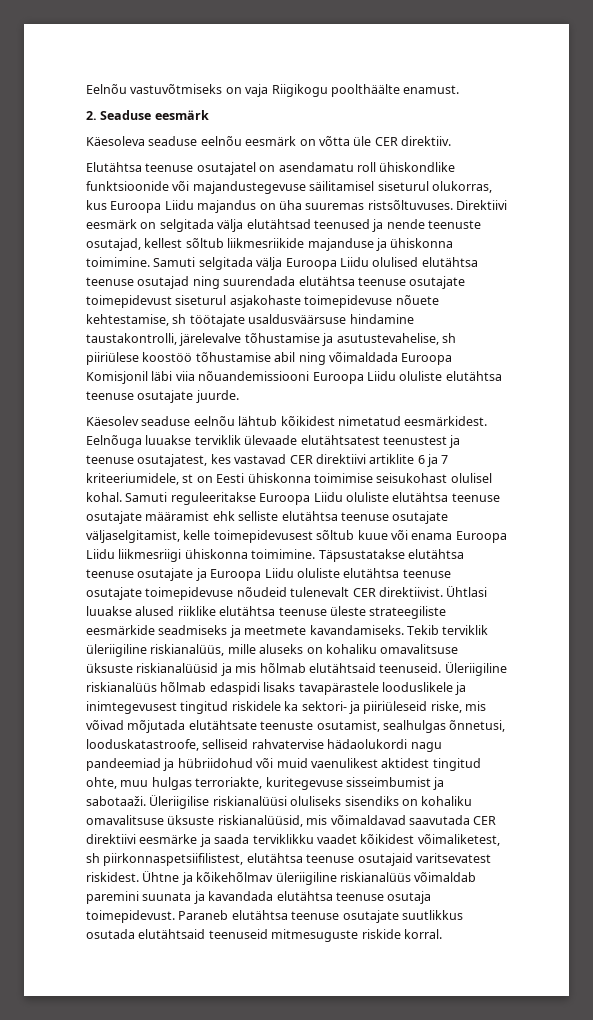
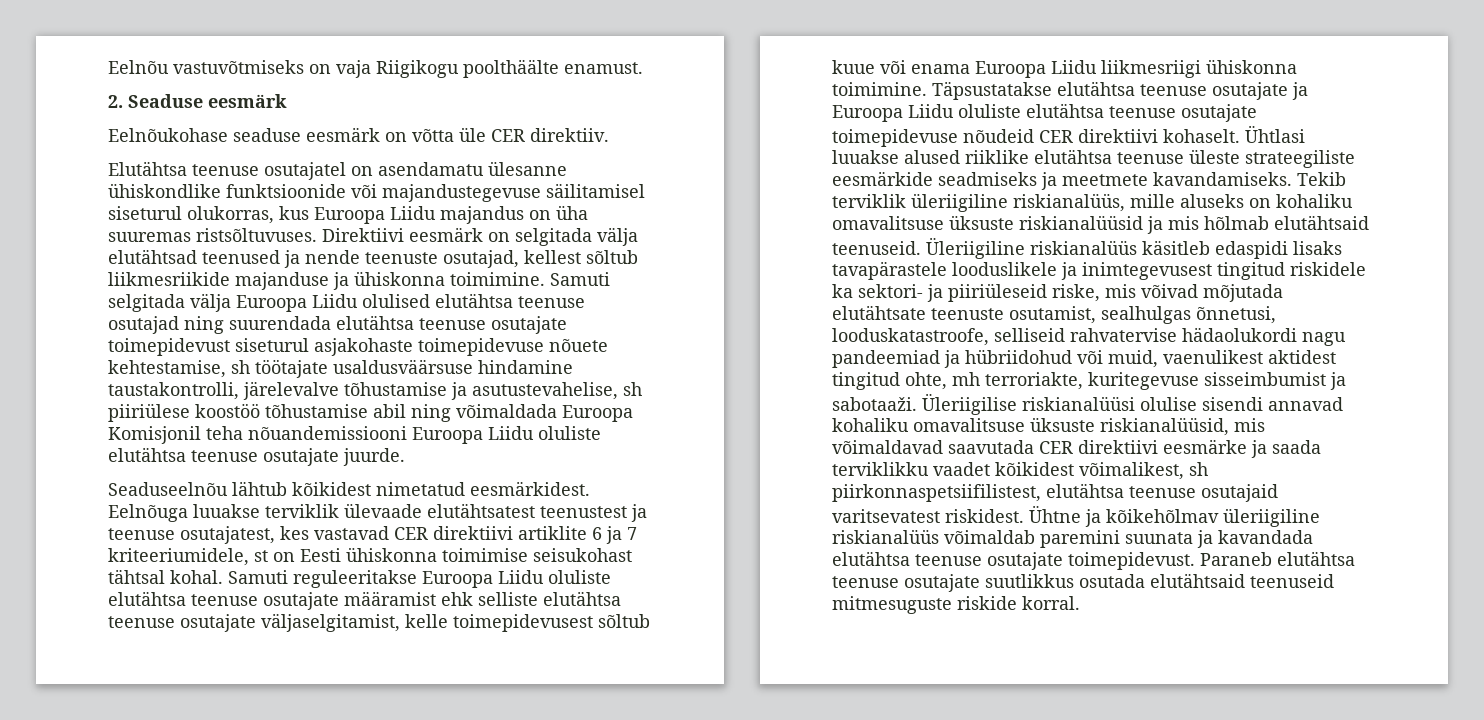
[86,136,242,146] Käesoleva seaduse eelnõu -> [108,128,301,142] Eelnõukohase seaduse
[356,162,376,172] roll -> [488,161,567,176] ülesanne
[151,371,195,381] läbi viia -> [206,426,243,440] teha
[86,416,235,426] Käesolev seaduse eelnõu -> [108,482,228,496] Seaduseelnõu
[450,473,492,483] olulisel -> [108,569,165,584] tähtsal
[290,587,443,597] tulenevalt CER direktiivist. -> [1039,129,1240,143] CER direktiivi kohaselt.
[160,682,207,692] hõlmab -> [1142,240,1210,255] käsitleb
[276,758,308,768] muid -> [1108,350,1158,368] muid,
[120,777,192,790] muu hulgas -> [952,372,980,386] mh
[290,796,418,806] oluliseks sisendiks on -> [1140,397,1343,411] olulise sisendi annavad
[417,834,500,846] võimaliketest, -> [1079,462,1184,480] võimalikest,
[387,891,432,904] osutaja -> [987,552,1063,570] osutajate

